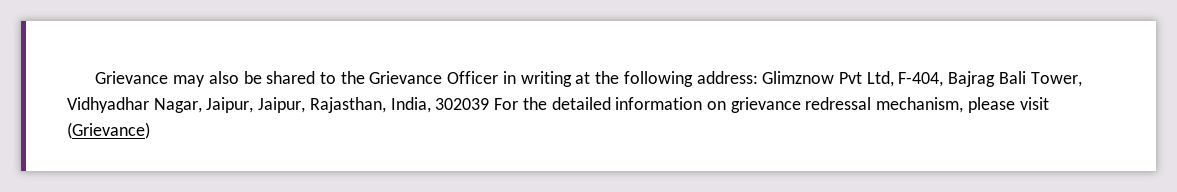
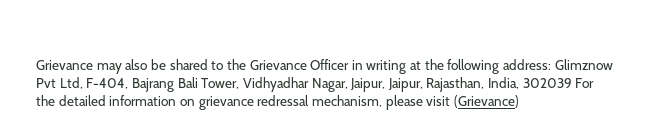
[948,71,996,87] Bajrag -> [131,78,174,92] Bajrang

